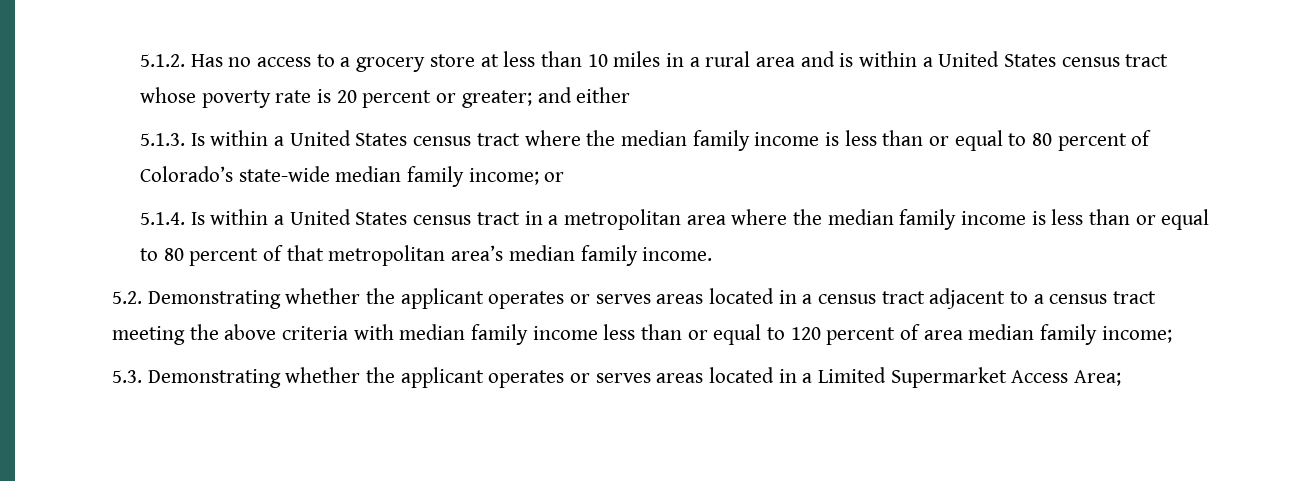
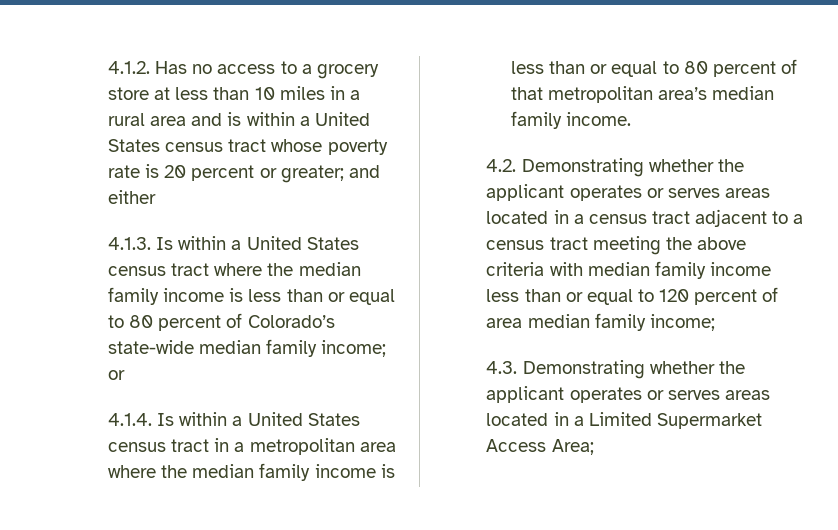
[140,54,186,67] 5.1.2. -> [108,61,151,74] 4.1.2.
[140,133,186,146] 5.1.3. -> [108,237,152,250] 4.1.3.
[140,212,186,225] 5.1.4. -> [108,413,153,426] 4.1.4.
[112,291,143,304] 5.2. -> [486,159,517,172] 4.2.
[112,370,143,383] 5.3. -> [486,361,518,374] 4.3.

